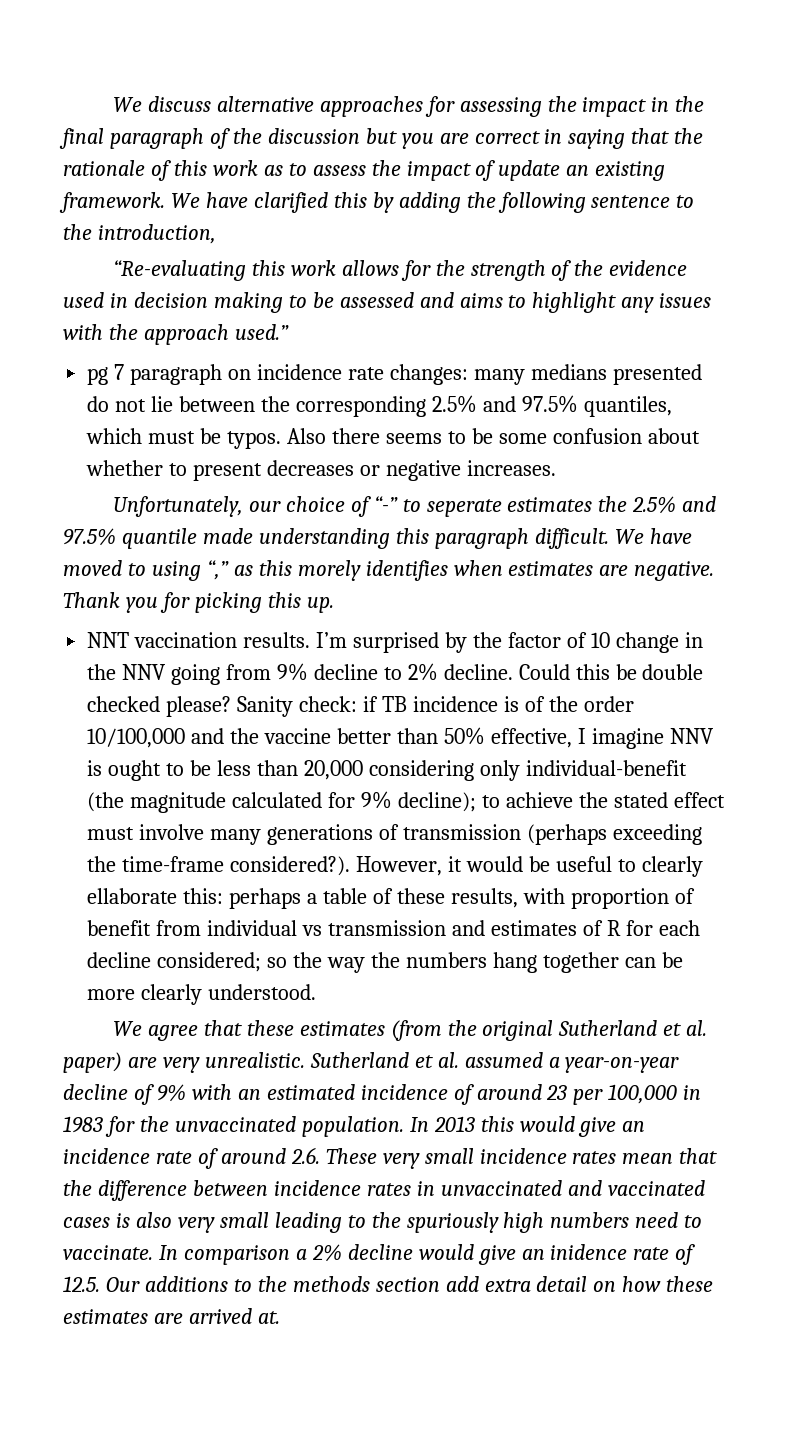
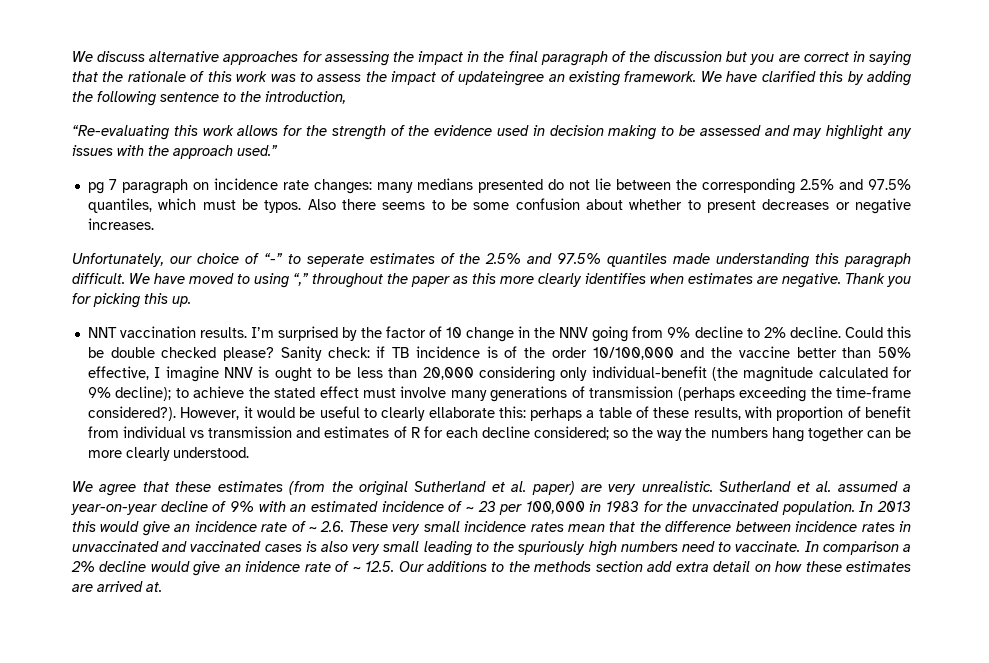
[263,165,283,176] as -> [270,74,296,82] was
[498,160,561,181] update -> [458,71,545,86] updateingree
[459,293,527,308] aims to -> [793,128,823,139] may
(593, 504) none -> [440,253,455,264] of
[121,528,197,549] quantile -> [607,253,668,267] quantiles
[233,560,361,581] as this morely -> [312,273,582,288] throughout the paper as this more clearly
[476,1084,542,1100] around -> [465,507,474,512] ~
[220,1148,286,1164] around -> [309,527,317,532] ~
(696, 1254) none -> [352,567,361,572] ~

